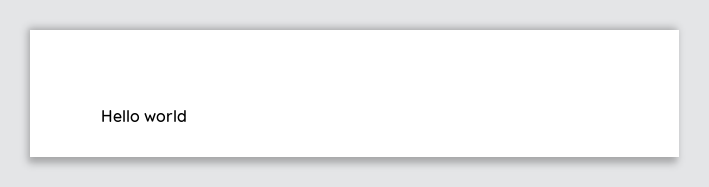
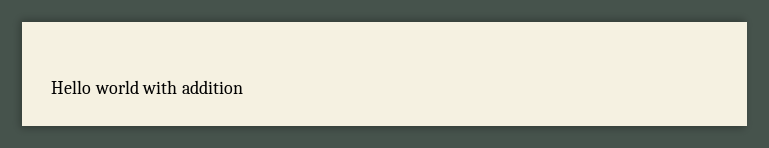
(188, 116) none -> [142,80,244,94] with addition

